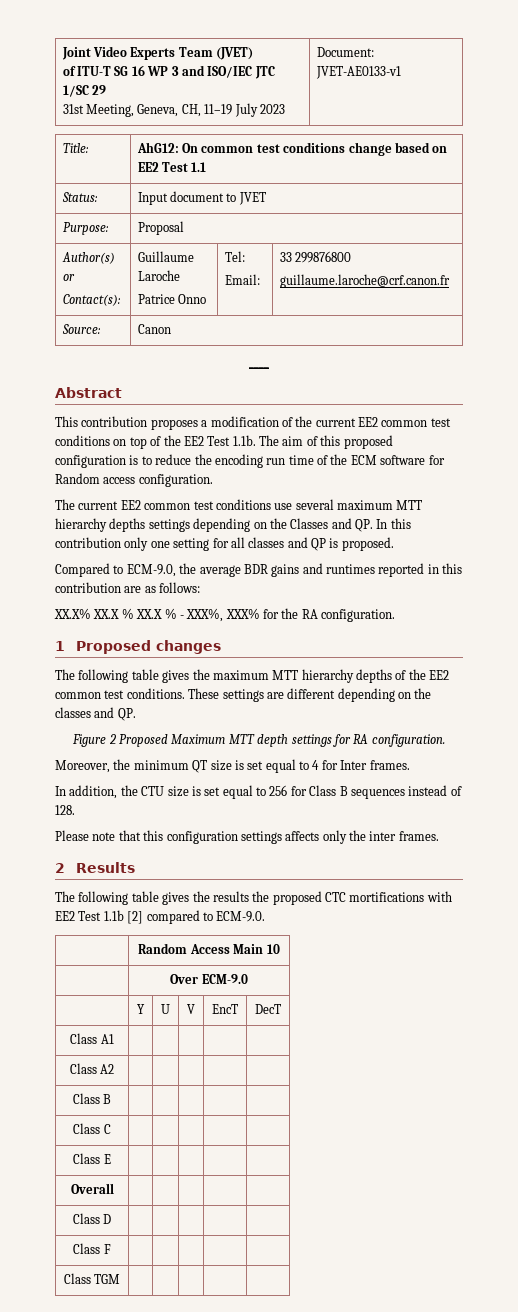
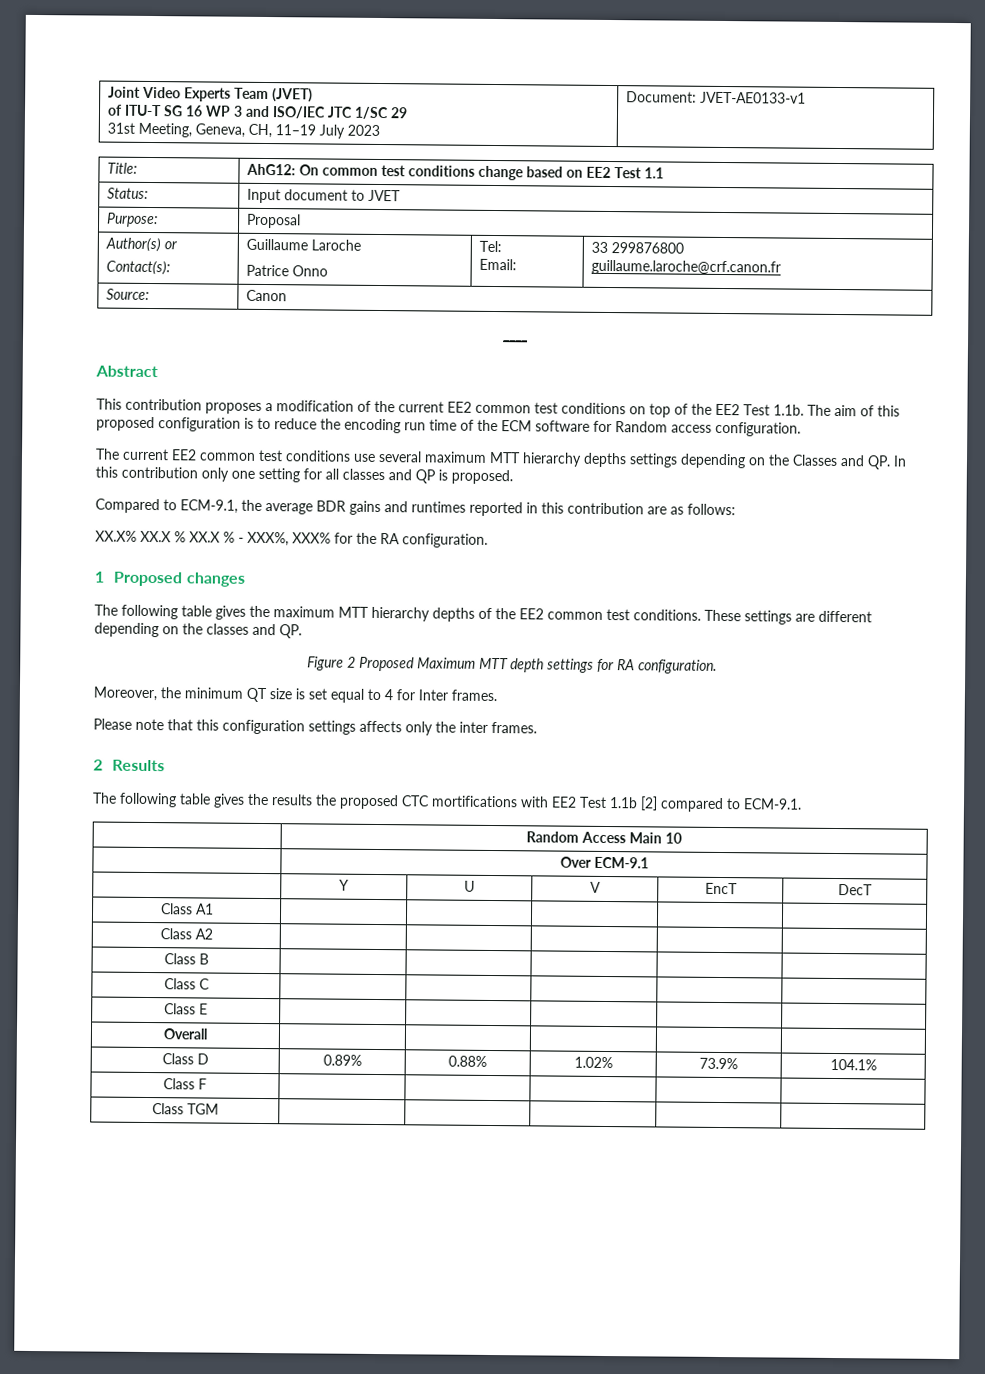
[126,564,176,577] ECM-9.0, -> [180,499,238,514] ECM-9.1,
[55,785,462,799] [55,805,75,815] // In addition, the CTU size is set equal to 256 for Class B sequences instead of 128. -> (497, 695) none
[216,911,266,922] ECM-9.0. -> [743,798,802,810] ECM-9.1.
[201,974,248,984] ECM-9.0 -> [593,856,649,869] ECM-9.1
(112, 1219) | | | | -> [322,1054,362,1066] [448,1055,487,1067] [573,1056,613,1069] [699,1057,738,1070] [829,1058,877,1071] 0.89% | 0.88% | 1.02% | 73.9% | 104.1%

